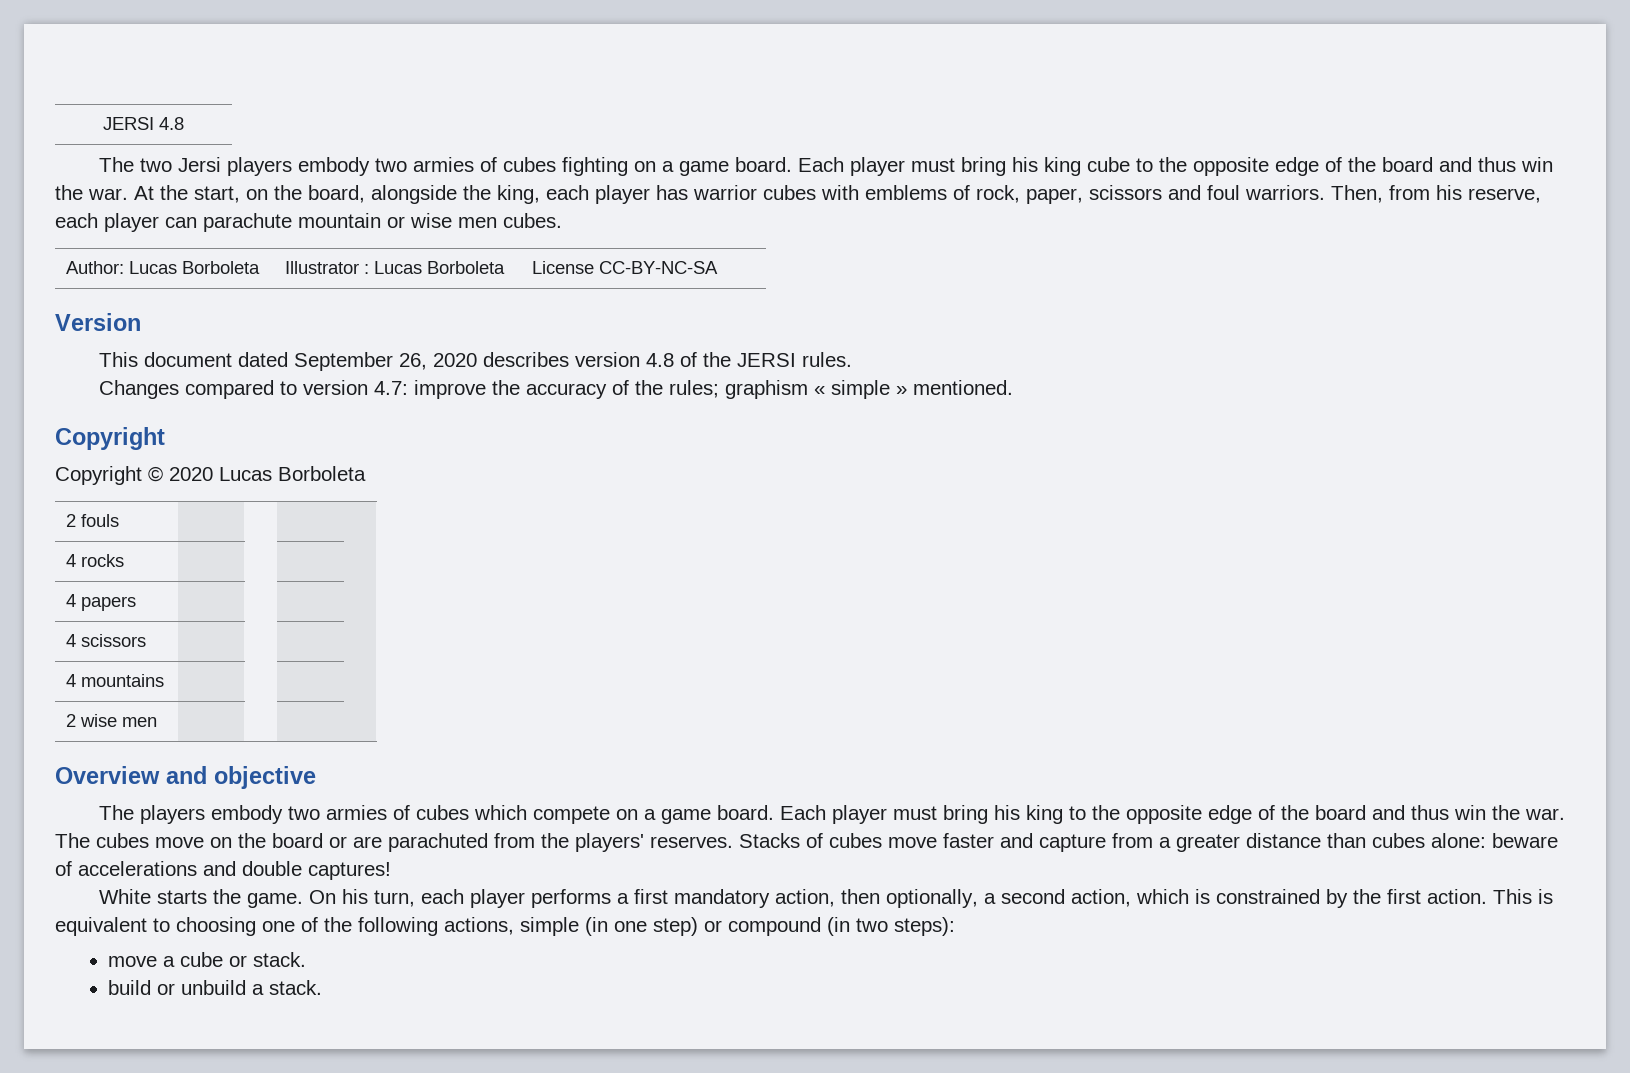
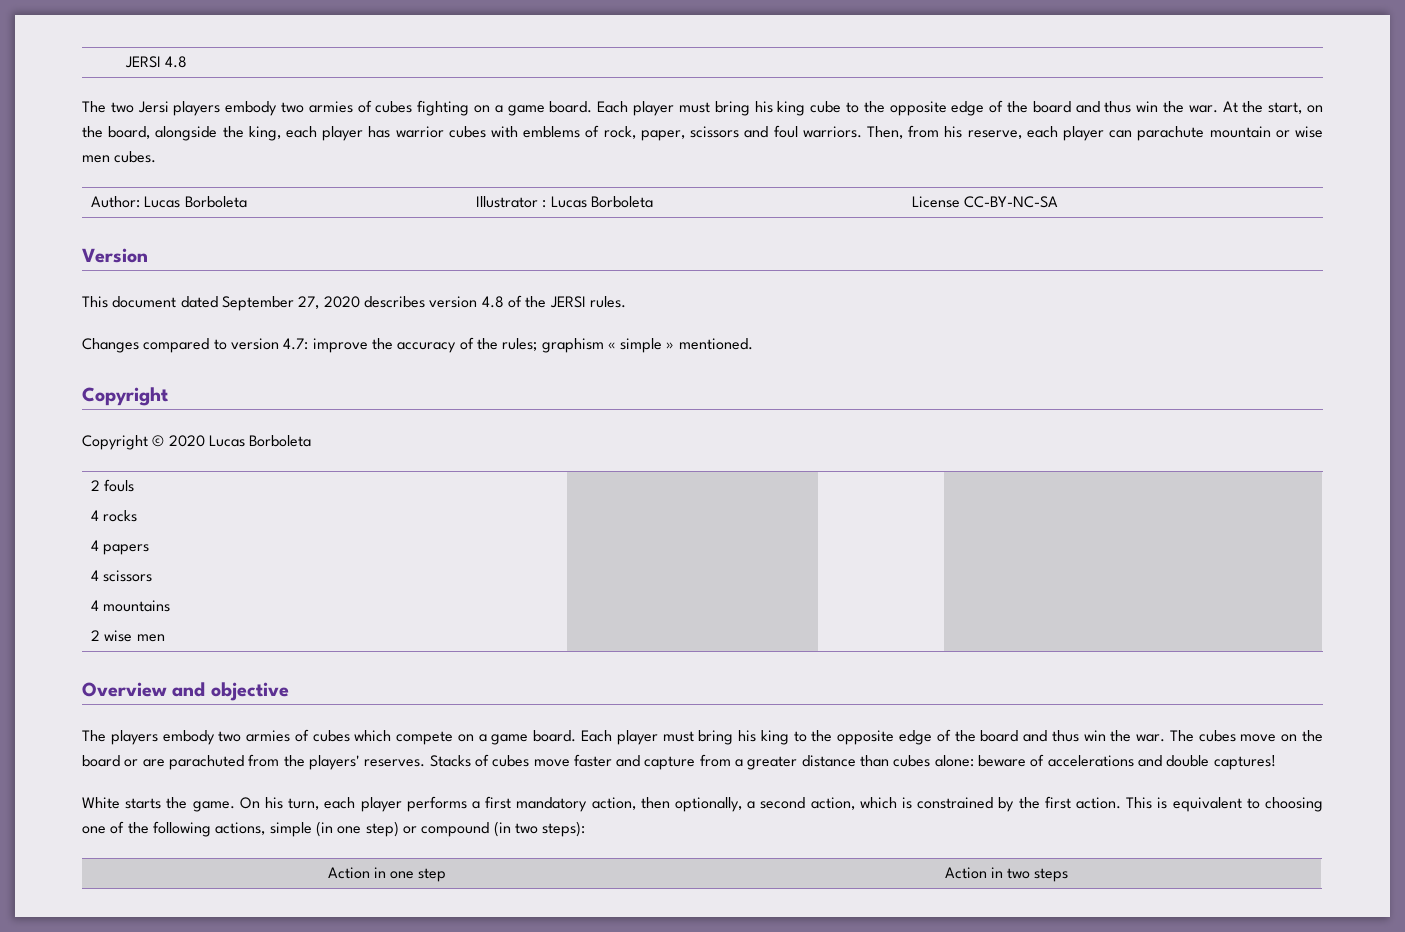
[398,353,427,370] 26, -> [298,296,320,309] 27,
[108,952,307,967] [108,980,323,995] // move a cube or stack. // build or unbuild a stack. -> [327,867,447,882] [944,867,1069,882] // Action in one step | Action in two steps

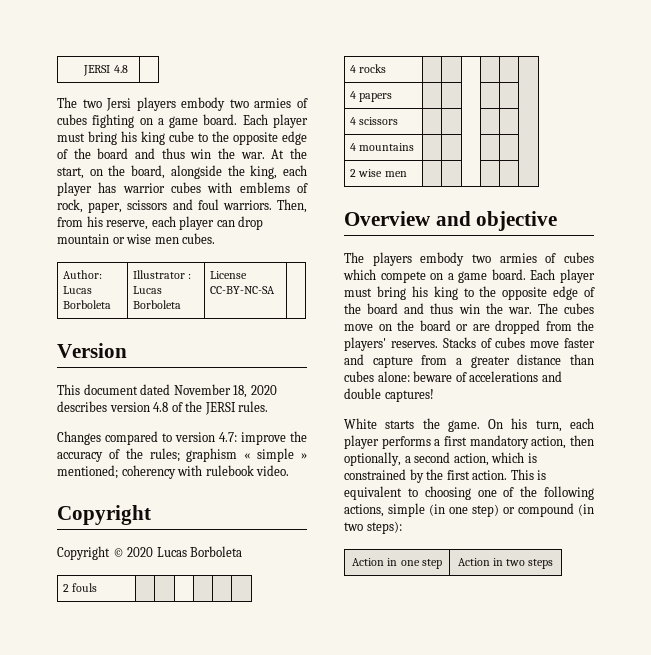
[1137,126,1205,141] parachute -> [238,216,264,230] drop
[221,296,320,311] September 27, -> [173,384,248,398] November 18,
[678,338,753,350] mentioned. -> [57,465,290,479] mentioned; coherency with rulebook video.
[168,755,244,770] parachuted -> [495,320,540,334] dropped

